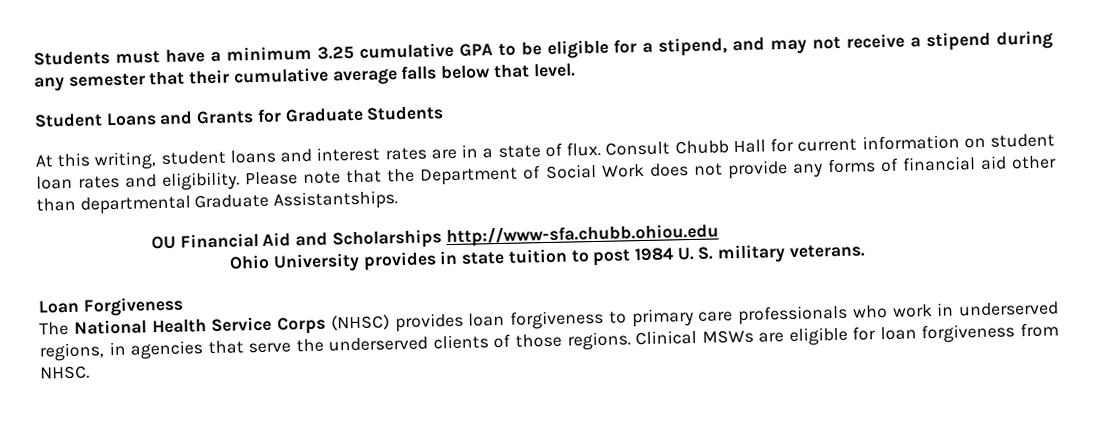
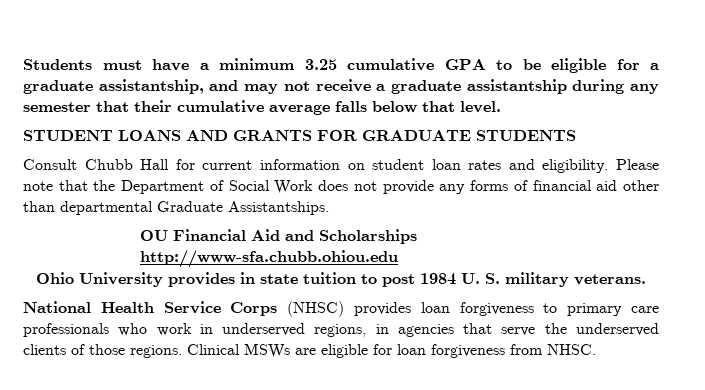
[658,37,728,57] stipend, -> [23,79,204,94] graduate assistantship,
[926,31,992,52] stipend -> [390,79,567,94] graduate assistantship
[34,106,445,128] [35,141,602,171] Student Loans and Grants for Graduate Students // At this writing, student loans and interest rates are in a state of flux. -> [23,130,576,141] STUDENT LOANS AND GRANTS FOR GRADUATE STUDENTS //
[38,296,184,317] [39,321,69,336] Loan Forgiveness // The -> (646, 279) none

